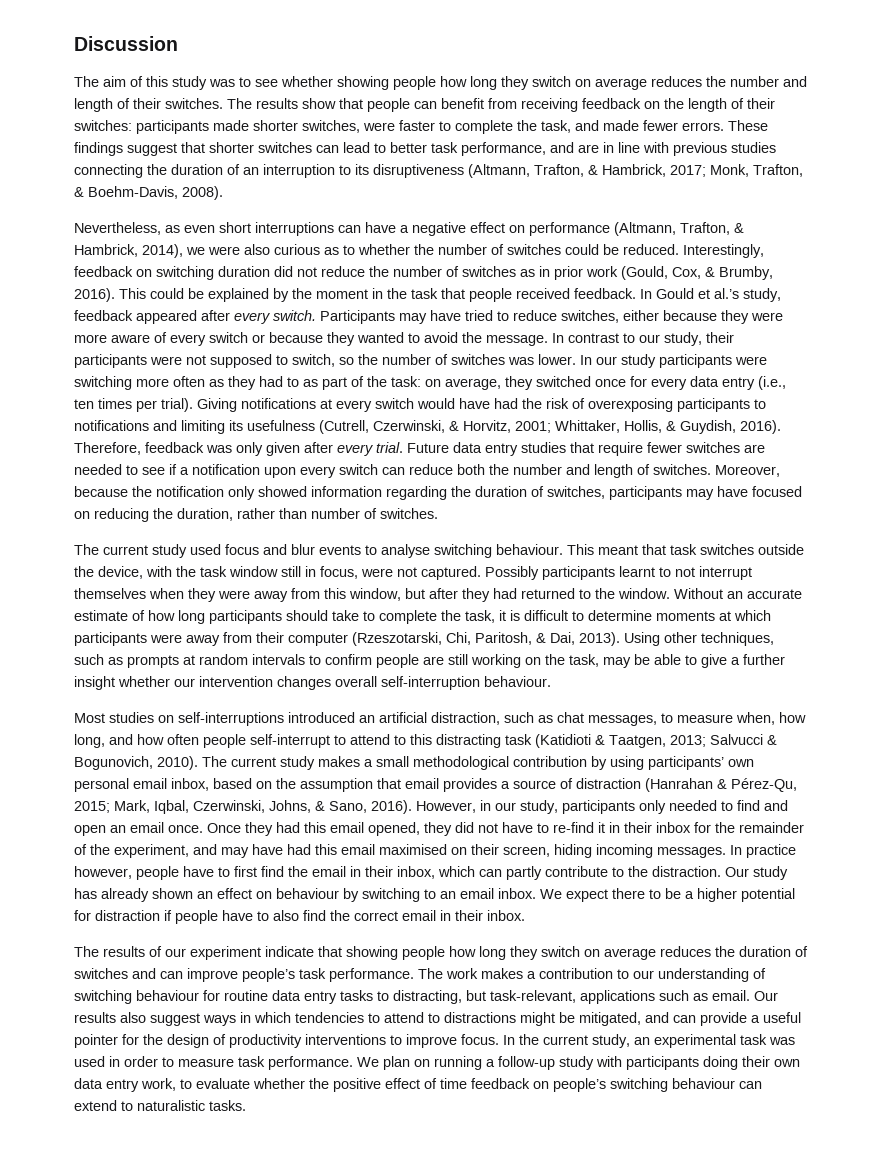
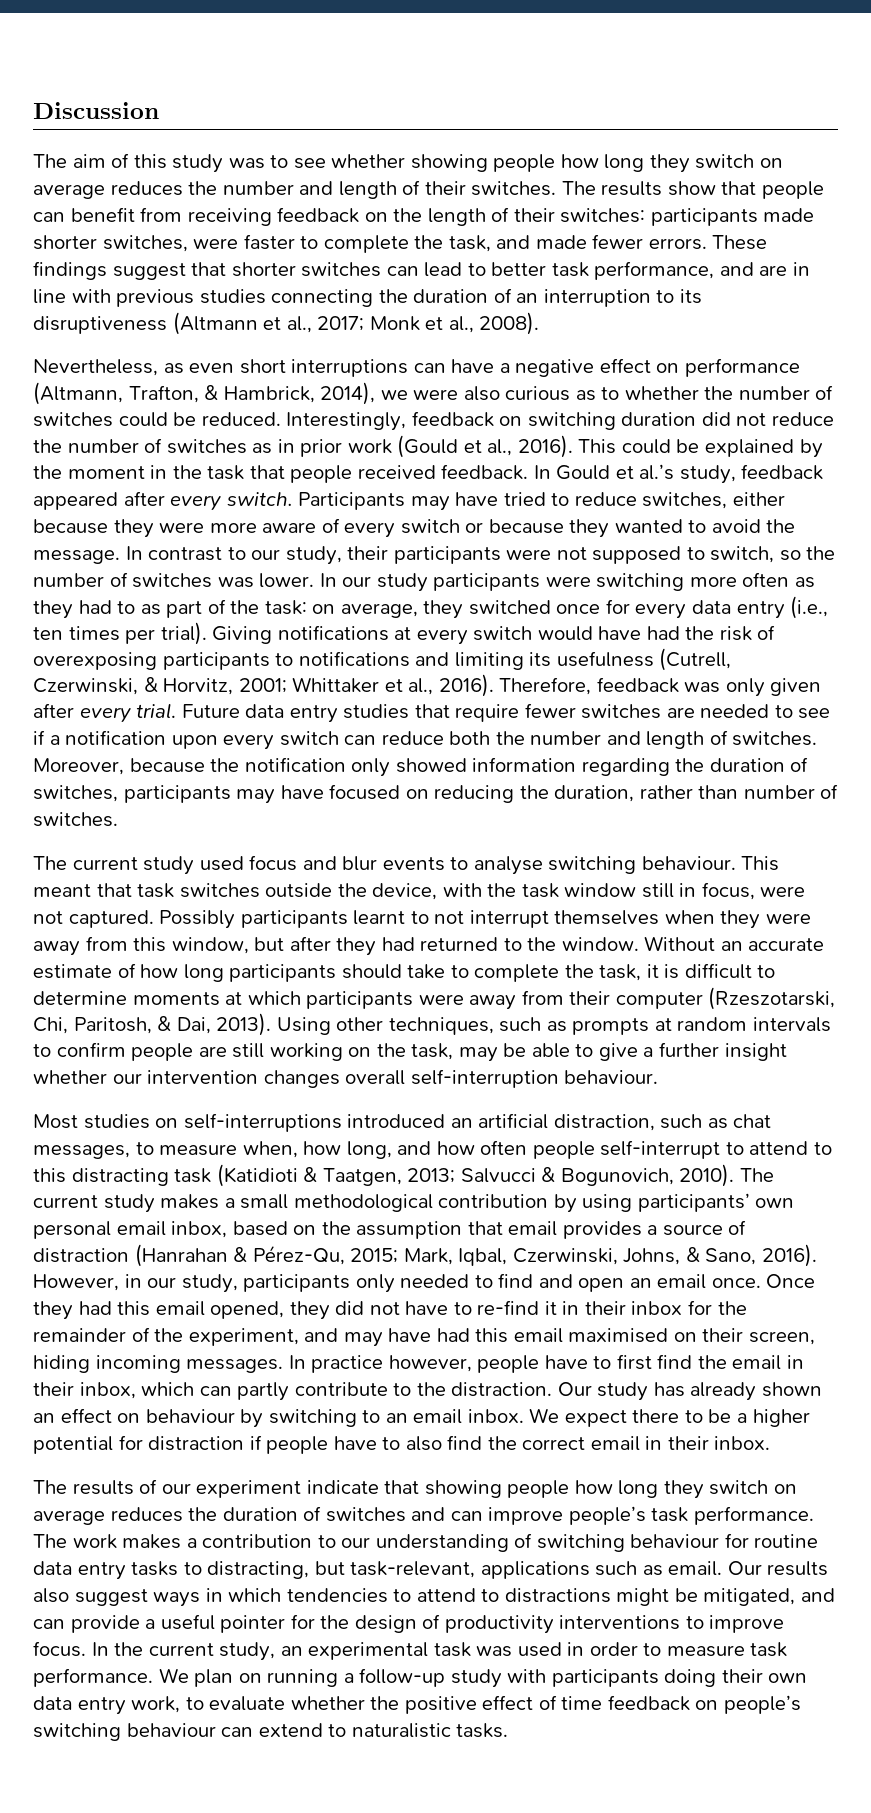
[468,164,803,178] [74,186,178,199] (Altmann, Trafton, & Hambrick, 2017; Monk, Trafton, & Boehm-Davis, -> [172,312,474,335] (Altmann et al., 2017; Monk et al.,
[621,266,773,280] (Gould, Cox, & Brumby, -> [397,435,513,458] (Gould et al.,
[555,420,736,434] Whittaker, Hollis, & Guydish, -> [292,677,434,695] Whittaker et al.,

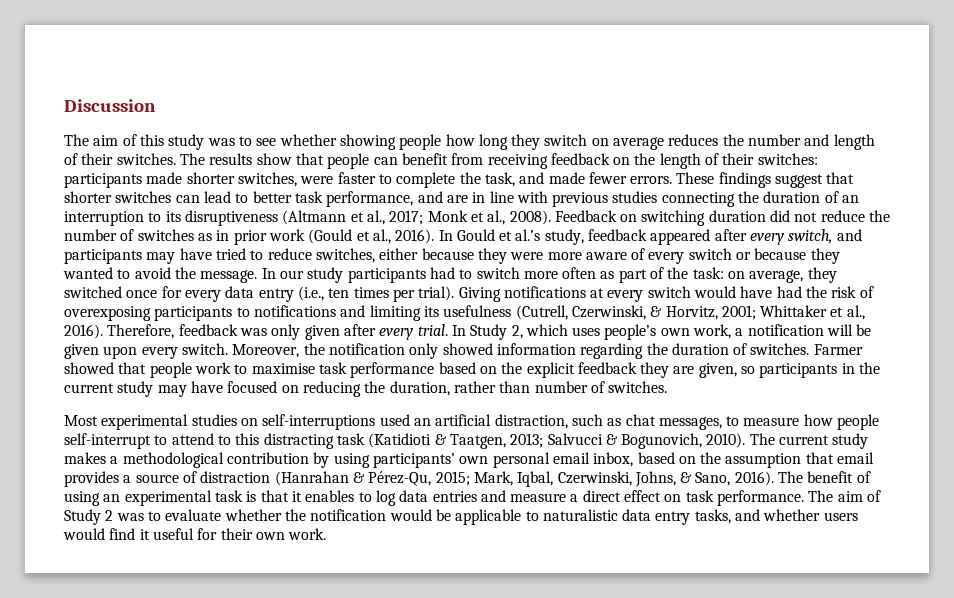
[33,358,800,377] [33,382,834,405] [33,411,494,431] // Nevertheless, as even short interruptions can have a negative effect on performance (Altmann, Trafton, & Hambrick, 2014), we were also curious as to whether the number of switches could be reduced. Interestingly, feedback -> [554,210,617,222] Feedback
[578,439,823,458] [33,464,529,483] This could be explained by the moment in the task that people received feedback. -> (435, 236) none
[226,492,406,510] switch. Participants -> [788,229,862,244] [64,249,142,264] switch, and participants
[148,546,836,565] [33,572,815,592] [33,600,136,619] contrast to our study, their participants were not supposed to switch, so the number of switches was lower. In our study participants were switching more often as they had to -> [279,267,597,283] our study participants had to switch more often
[181,703,831,723] [33,730,818,750] [33,758,205,775] Future data entry studies that require fewer switches are needed to see if a notification upon every switch can reduce both the number and length of switches. Moreover, because -> [451,324,872,340] [64,343,300,359] In Study 2, which uses people’s own work, a notification will be given upon every switch. Moreover,
[33,785,231,803] switches, participants -> [750,343,863,355] [64,362,881,378] [64,381,154,397] switches. Farmer showed that people work to maximise task performance based on the explicit feedback they are given, so participants in the current study
[33,855,780,875] [33,882,806,900] [33,910,811,929] [33,936,825,956] [33,963,776,982] [33,987,836,1010] [33,1013,831,1036] [33,1042,787,1062] [33,1069,659,1088] // The current study used focus and blur events to analyse switching behaviour. This meant that task switches outside the device, with the task window still in focus, were not captured. Possibly participants learnt to not interrupt themselves when they were away from this window, but after they had returned to the window. Without an accurate estimate of how long participants should take to complete the task, it is difficult to determine moments at which participants were away from their computer (Rzeszotarski, Chi, Paritosh, & Dai, 2013). Using other techniques, such as prompts at random intervals to confirm people are still working on the task, may be able to give a further insight whether our intervention changes overall self-interruption behaviour. -> (668, 387) none
(78, 1121) none -> [101,414,189,430] experimental
[347,1114,446,1128] introduced -> [379,414,410,426] used
[242,1140,528,1159] when, how long, and how often -> [803,414,833,426] how
[240,1194,289,1209] small -> (119, 460) none
[33,1273,816,1293] [33,1300,747,1320] [33,1327,815,1347] [33,1354,804,1373] [33,1382,822,1401] [33,1408,810,1428] [33,1435,771,1454] [33,1479,797,1499] [33,1506,814,1525] [33,1533,819,1552] [33,1561,829,1580] [33,1588,835,1607] [33,1614,785,1634] [33,1641,788,1661] [33,1668,808,1688] [33,1695,801,1715] [33,1723,509,1741] However, in our study, participants only needed to find and open an email once. Once they had this email opened, they did not have to re-find it in their inbox for the remainder of the experiment, and may have had this email maximised on their screen, hiding incoming messages. In practice however, people have to first find the email in their inbox, which can partly contribute to the distraction. Our study has already shown an effect on behaviour by switching to an email inbox. We expect there to be a higher potential for distraction if people have to also find the correct email in their inbox. // The results of our experiment indicate that showing people how long they switch on average reduces the duration of switches and can improve people’s task performance. The work makes a contribution to our understanding of switching behaviour for routine data entry tasks to distracting, but task-relevant, applications such as email. Our results also suggest ways in which tendencies to attend to distractions might be mitigated, and can provide a useful pointer for the design of productivity interventions to improve focus. In the current study, an experimental task was used in order to measure task performance. We plan on running a follow-up study with participants doing their own data entry work, to evaluate whether the positive effect of time feedback on people’s switching behaviour can extend to naturalistic tasks. -> [778,471,871,483] [64,490,882,506] [64,509,858,525] [63,528,327,540] The benefit of using an experimental task is that it enables to log data entries and measure a direct effect on task performance. The aim of Study 2 was to evaluate whether the notification would be applicable to naturalistic data entry tasks, and whether users would find it useful for their own work.

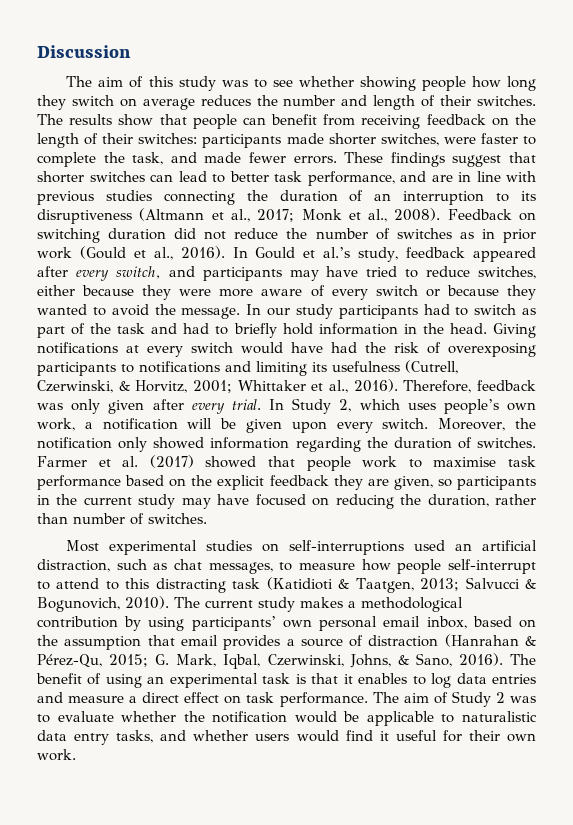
[523,267,597,279] more often -> (517, 309) none
[692,267,837,283] [64,286,455,302] task: on average, they switched once for every data entry (i.e., ten times per trial). -> [117,323,487,338] task and had to briefly hold information in the head.
(863, 349) none -> [98,455,194,468] et al. (2017)
(470, 478) none -> [155,654,170,665] G.

